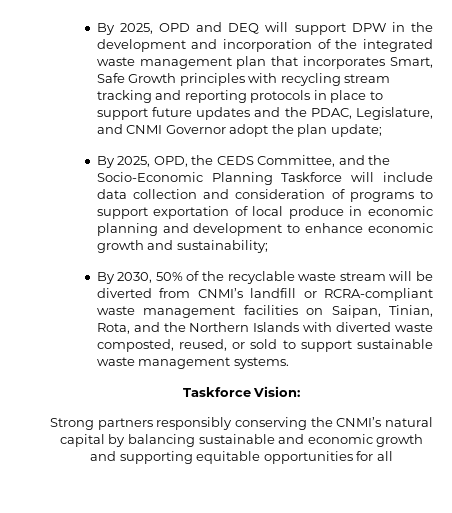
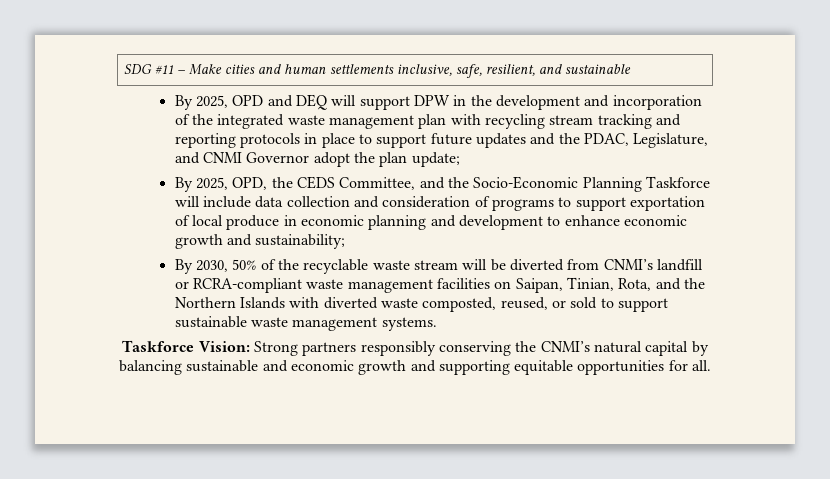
(96, 29) none -> [124,64,632,78] SDG #11 – Make cities and human settlements inclusive, safe, resilient, and sustainable //
[271,56,433,69] [96,73,245,86] that incorporates Smart, Safe Growth principles -> (447, 121) none
(301, 391) // -> (250, 346) none
[376,451,393,461] all -> [692,360,712,371] all.

